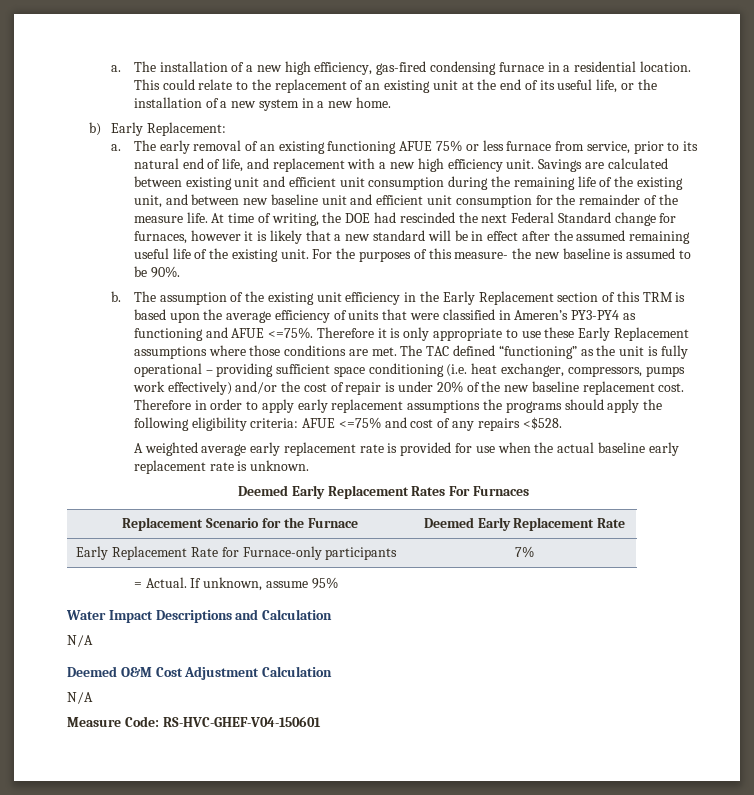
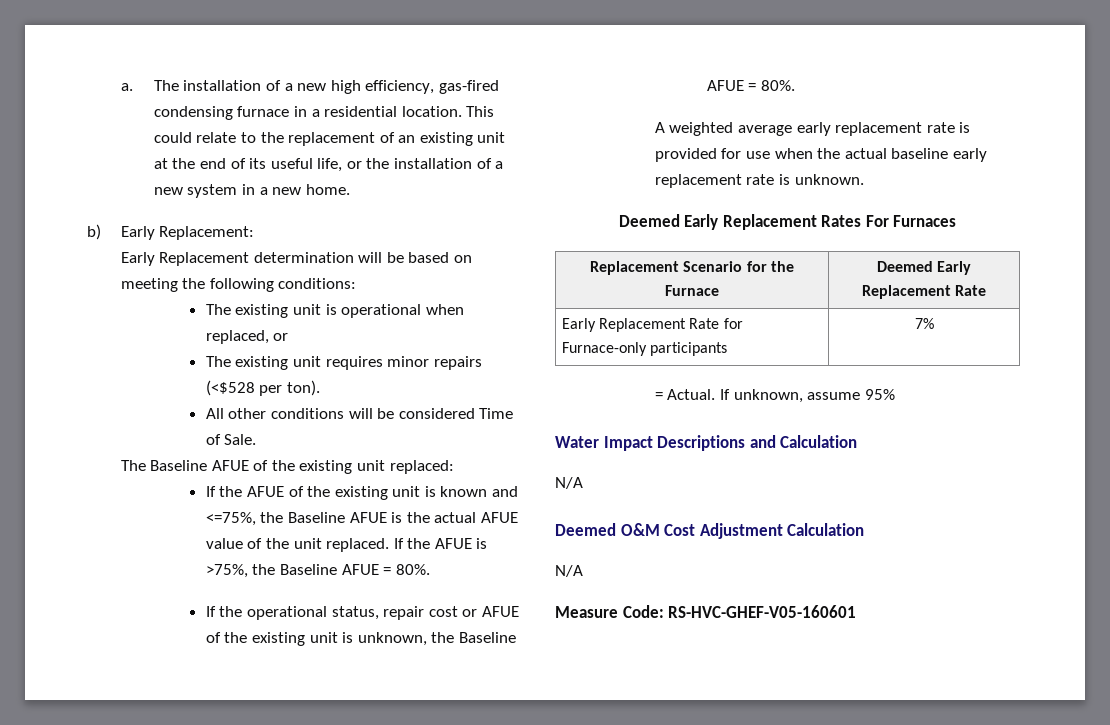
[111,140,699,154] [133,158,668,172] [133,176,683,190] [133,194,678,208] [133,212,677,226] [133,230,691,244] [133,248,691,262] [133,266,180,278] [111,291,686,305] [133,309,636,323] [133,327,689,341] [133,345,688,359] [133,363,685,377] [132,381,685,395] [133,399,663,413] [133,417,562,431] a. The early removal of an existing functioning AFUE 75% or less furnace from service, prior to its natural end of life, and replacement with a new high efficiency unit. Savings are calculated between existing unit and efficient unit consumption during the remaining life of the existing unit, and between new baseline unit and efficient unit consumption for the remainder of the measure life. At time of writing, the DOE had rescinded the next Federal Standard change for furnaces, however it is likely that a new standard will be in effect after the assumed remaining useful life of the existing unit. For the purposes of this measure- the new baseline is assumed to be 90%. // b. The assumption of the existing unit efficiency in the Early Replacement section of this TRM is based upon the average efficiency of units that were classified in Ameren’s PY3-PY4 as functioning and AFUE <=75%. Therefore it is only appropriate to use these Early Replacement assumptions where those conditions are met. The TAC defined “functioning” as the unit is fully operational – providing sufficient space conditioning (i.e. heat exchanger, compressors, pumps work effectively) and/or the cost of repair is under 20% of the new baseline replacement cost. Therefore in order to apply early replacement assumptions the programs should apply the following eligibility criteria: AFUE <=75% and cost of any repairs <$528. -> [120,252,473,266] [120,278,357,292] [205,304,464,318] [205,330,289,344] [205,356,482,370] [205,380,320,396] [205,408,514,419] [205,434,257,445] [120,460,454,474] [205,486,519,500] [205,512,518,526] [205,538,488,552] [205,564,430,578] [205,606,519,620] [205,632,516,646] [706,80,795,91] Early Replacement determination will be based on meeting the following conditions: // The existing unit is operational when replaced, or // The existing unit requires minor repairs (<$528 per ton). // All other conditions will be considered Time of Sale. // The Baseline AFUE of the existing unit replaced: // If the AFUE of the existing unit is known and <=75%, the Baseline AFUE is the actual AFUE value of the unit replaced. If the AFUE is >75%, the Baseline AFUE = 80%. // If the operational status, repair cost or AFUE of the existing unit is unknown, the Baseline AFUE = 80%.
[162,716,321,727] RS-HVC-GHEF-V04-150601 -> [668,605,857,618] RS-HVC-GHEF-V05-160601

